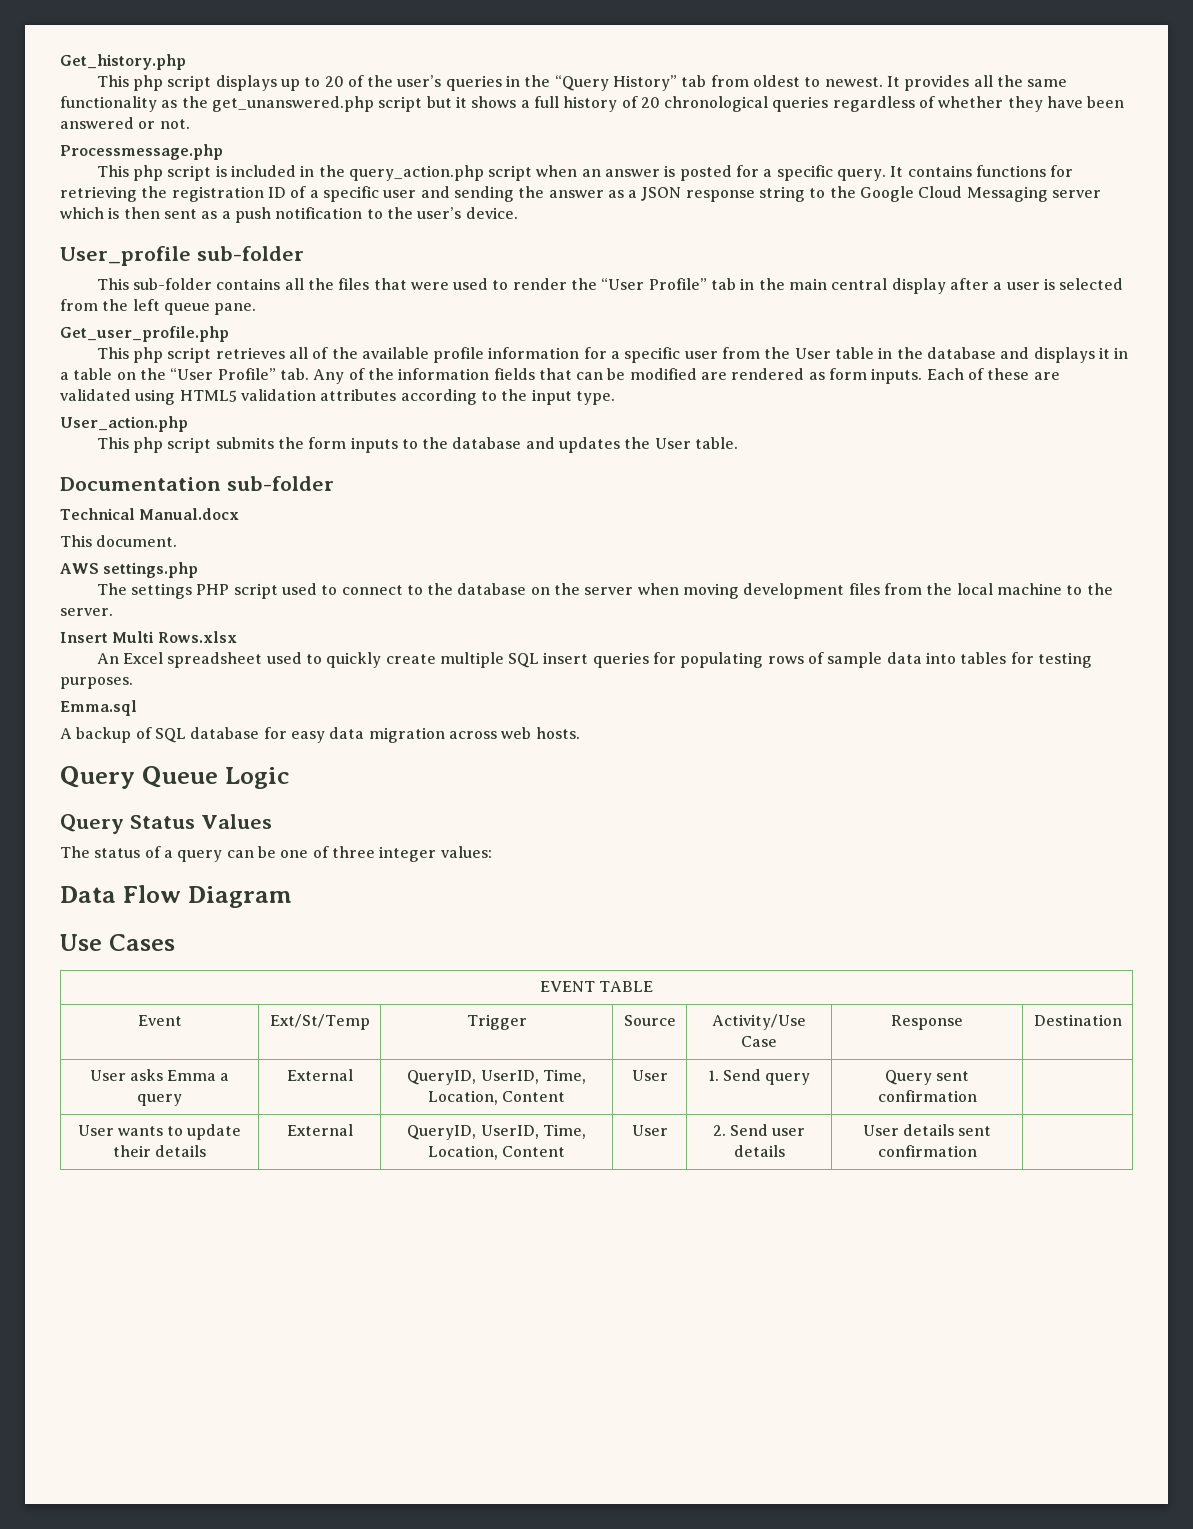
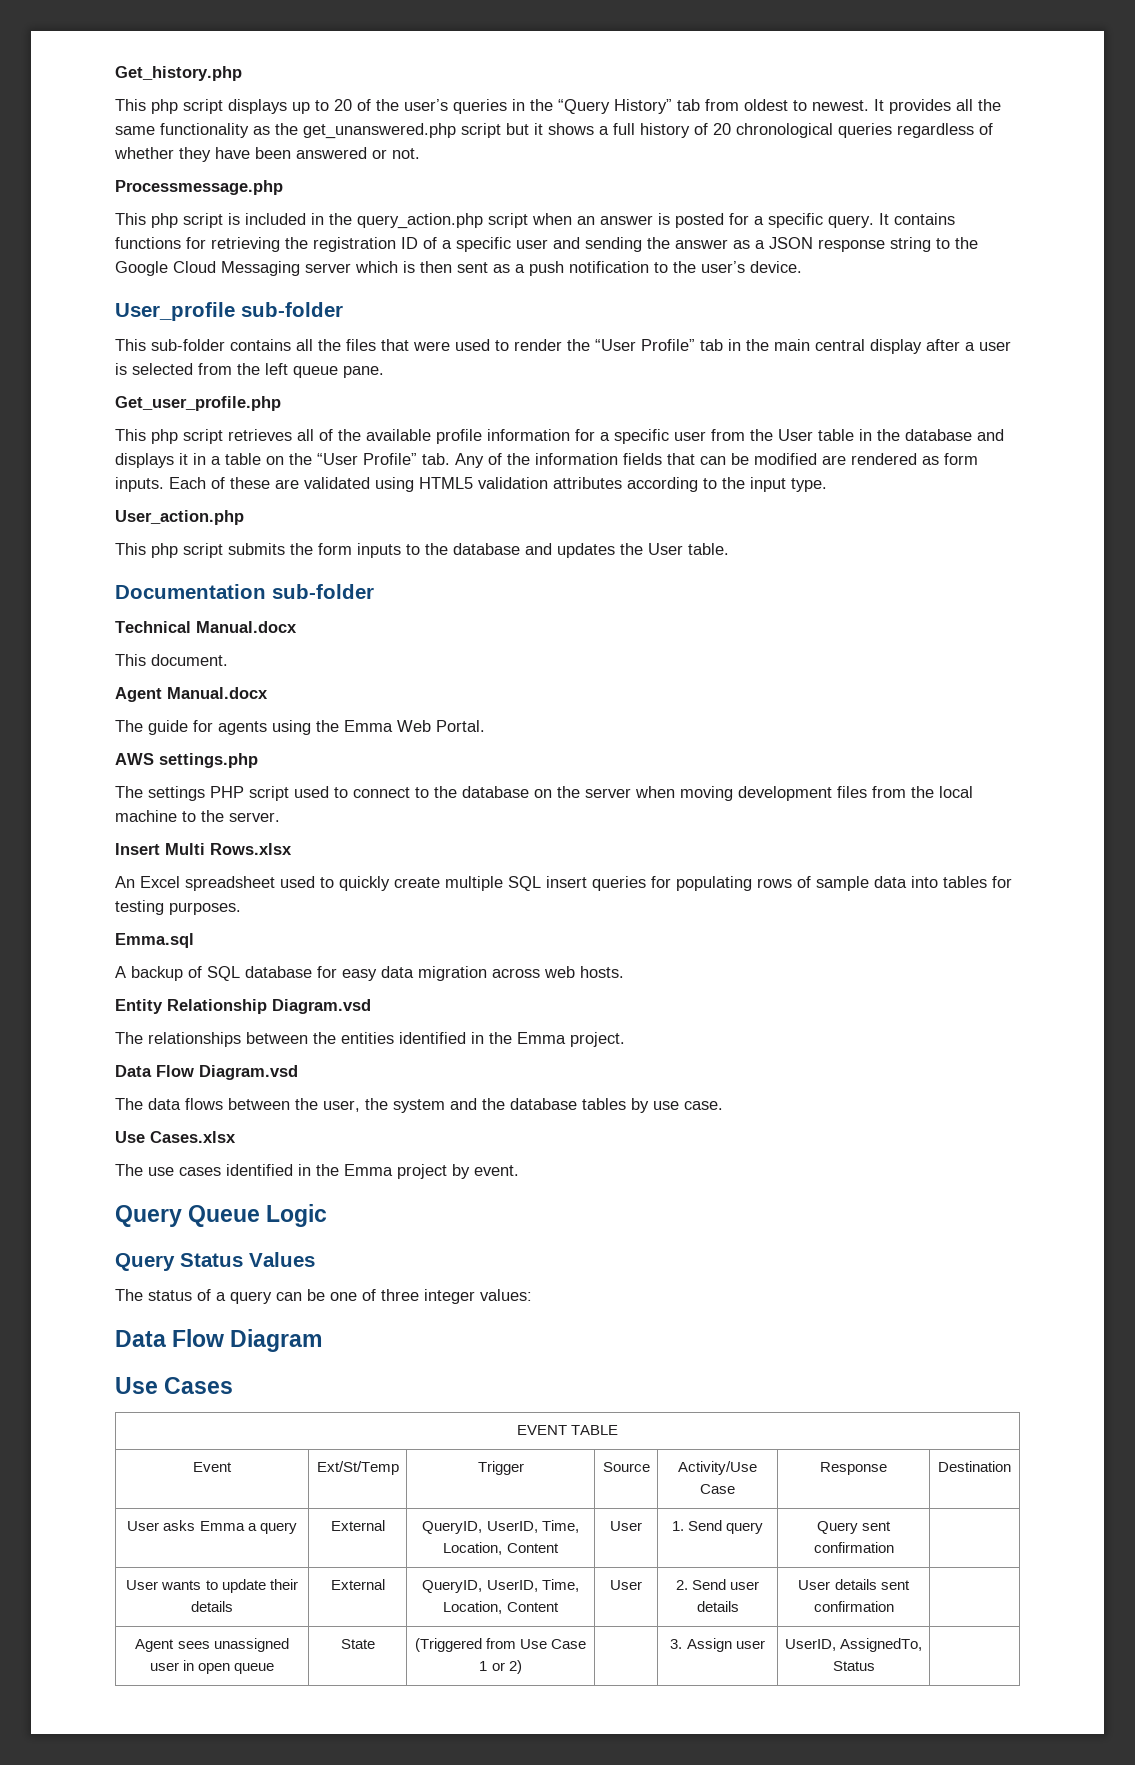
(178, 541) none -> [115,687,268,702] [115,720,485,735] // Agent Manual.docx // The guide for agents using the Emma Web Portal.
(580, 733) none -> [115,999,371,1014] [115,1032,625,1047] [115,1065,298,1080] [115,1098,723,1113] [115,1131,236,1143] [115,1164,519,1179] // Entity Relationship Diagram.vsd // The relationships between the entities identified in the Emma project. // Data Flow Diagram.vsd // The data flows between the user, the system and the database tables by use case. // Use Cases.xlsx // The use cases identified in the Emma project by event.
(977, 1151) none -> [135,1638,289,1652] [149,1660,275,1674] [340,1639,375,1649] [414,1638,587,1652] [479,1660,522,1674] [670,1638,765,1652] [784,1638,923,1652] [832,1661,875,1671] // Agent sees unassigned user in open queue | State | (Triggered from Use Case 1 or 2) | | 3. Assign user | UserID, AssignedTo, Status |

